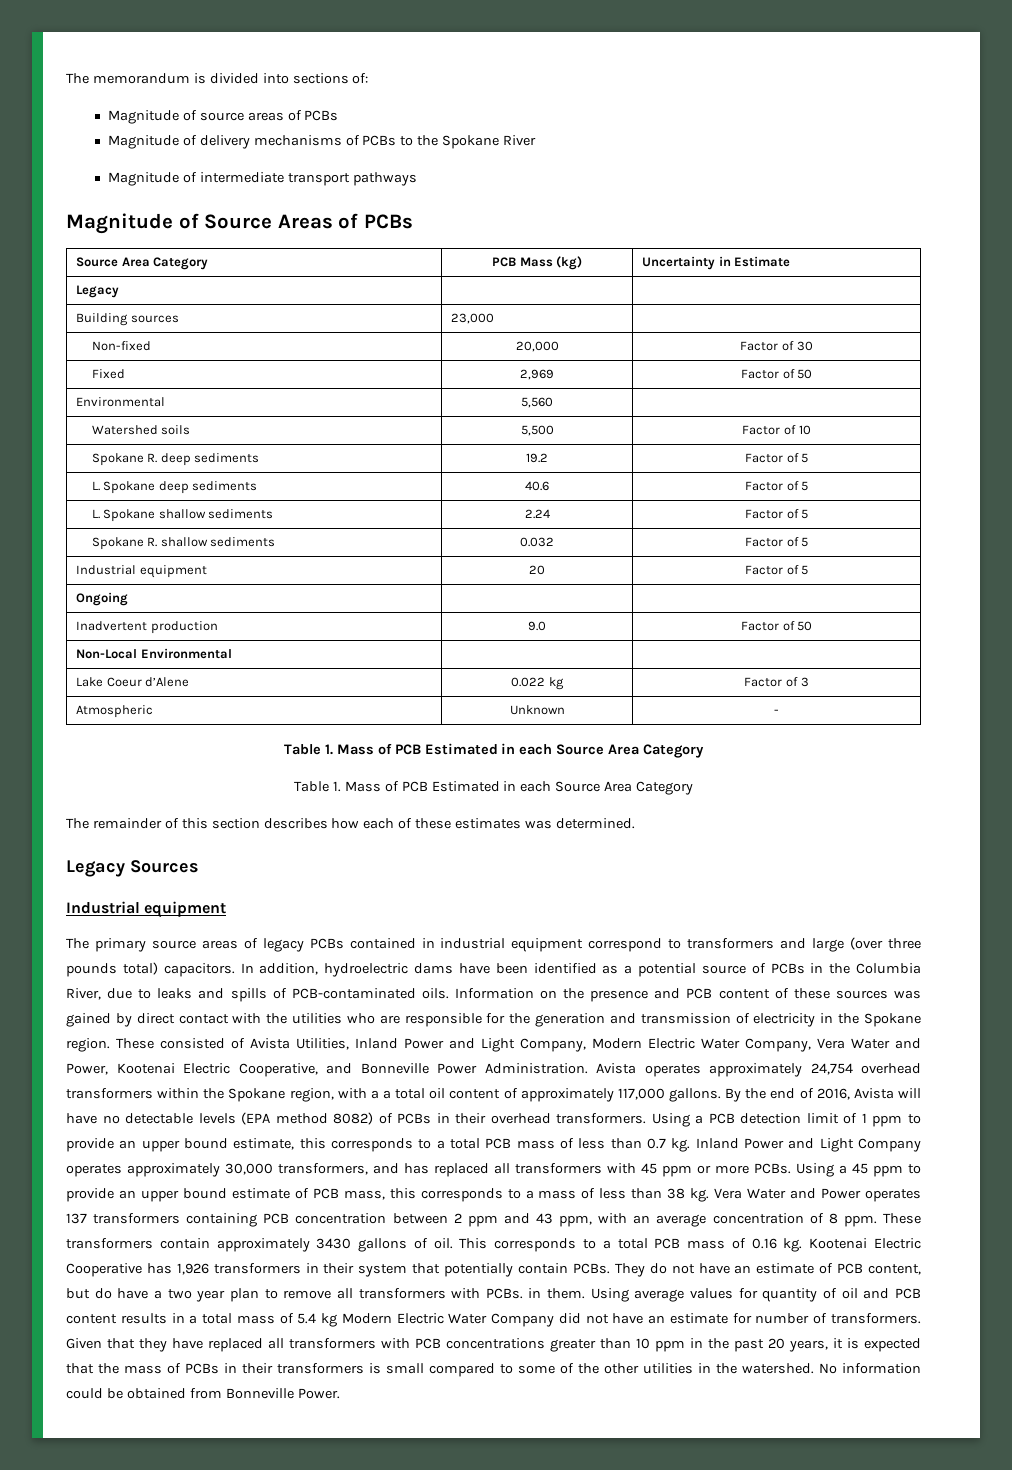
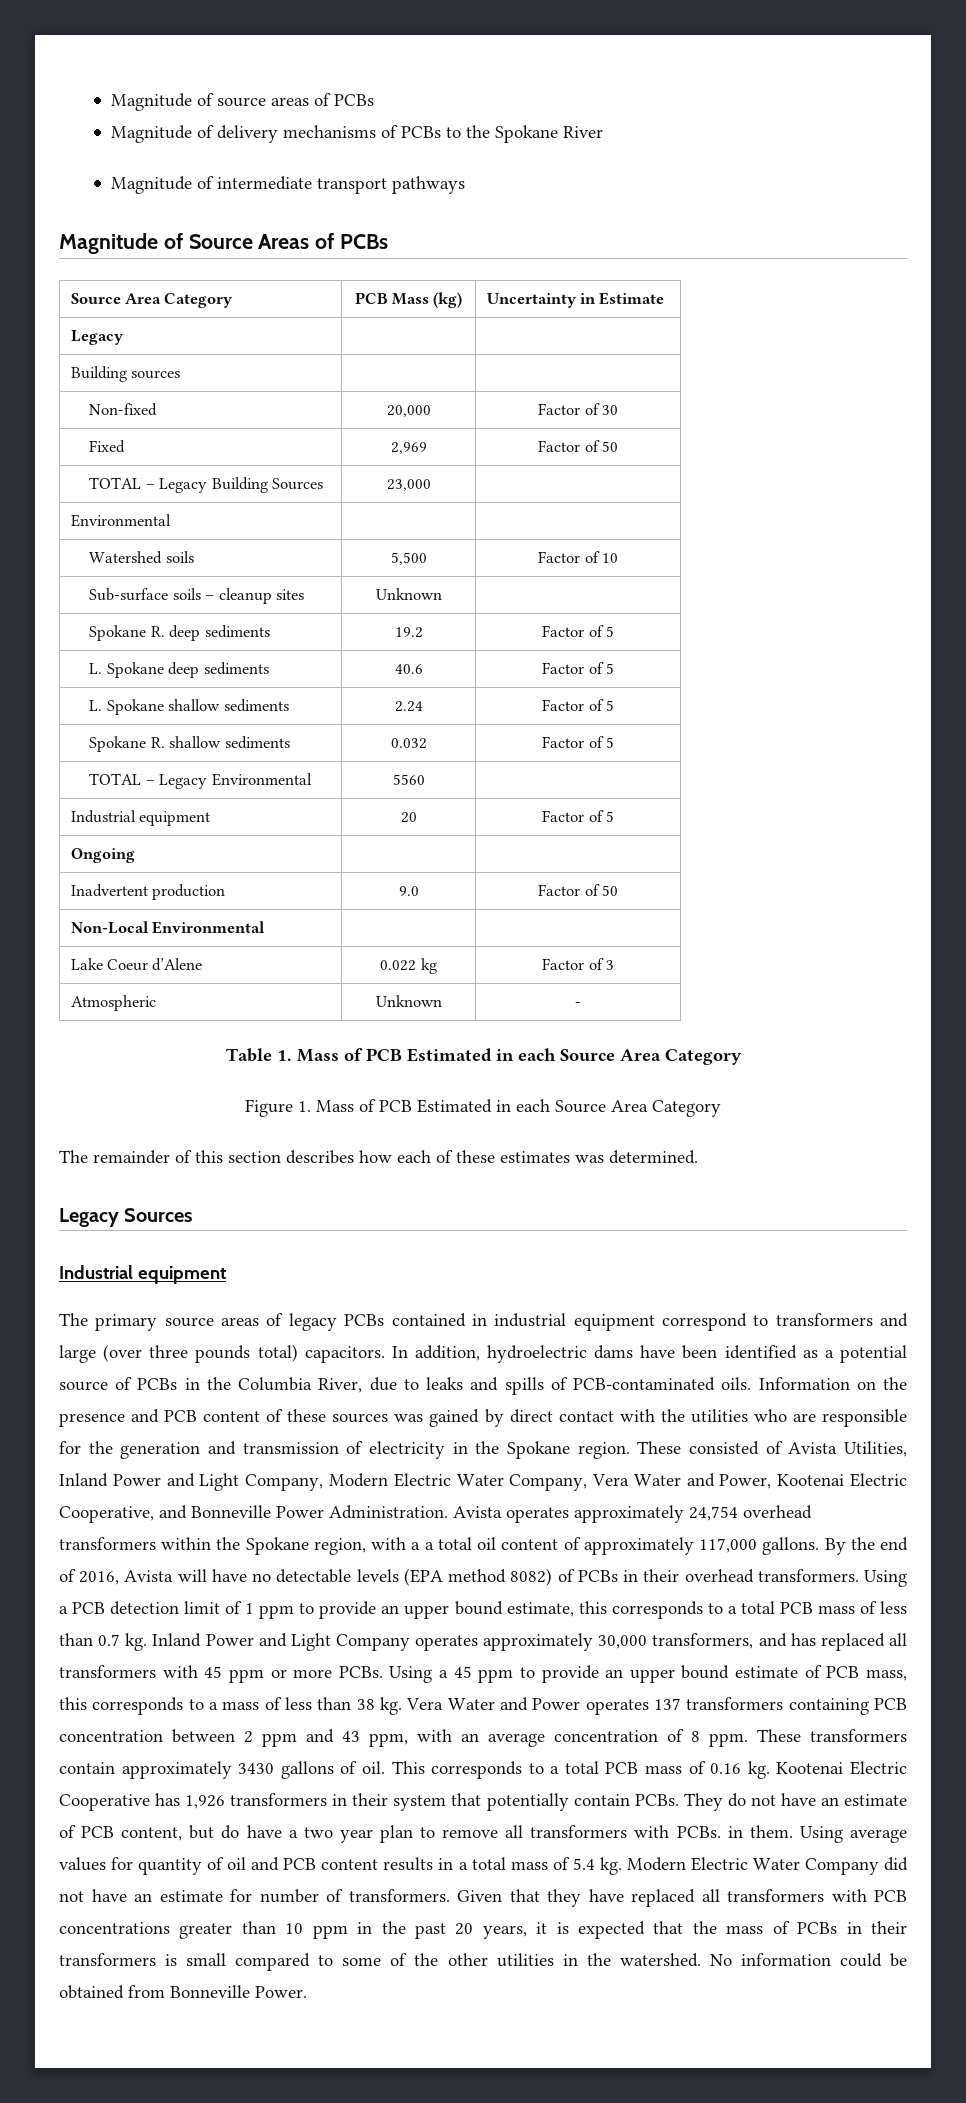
[66,73,369,84] The memorandum is divided into sections of: // -> (110, 102) none
[451,313,495,324] 23,000 -> (180, 374) none
[76,397,166,407] [521,397,553,408] // Environmental | 5,560 -> [89,477,324,493] [386,479,431,491] [70,514,171,527] // TOTAL – Legacy Building Sources | 23,000 | // Environmental |
(811, 430) none -> [89,588,305,604] [375,588,442,600] // Sub-surface soils – cleanup sites | Unknown |
(809, 542) none -> [89,773,312,789] [392,774,425,785] // TOTAL – Legacy Environmental | 5560 |
[293,781,329,792] Table -> [245,1099,293,1117] Figure
[321,1313,338,1327] kg -> [599,1857,622,1875] kg.

